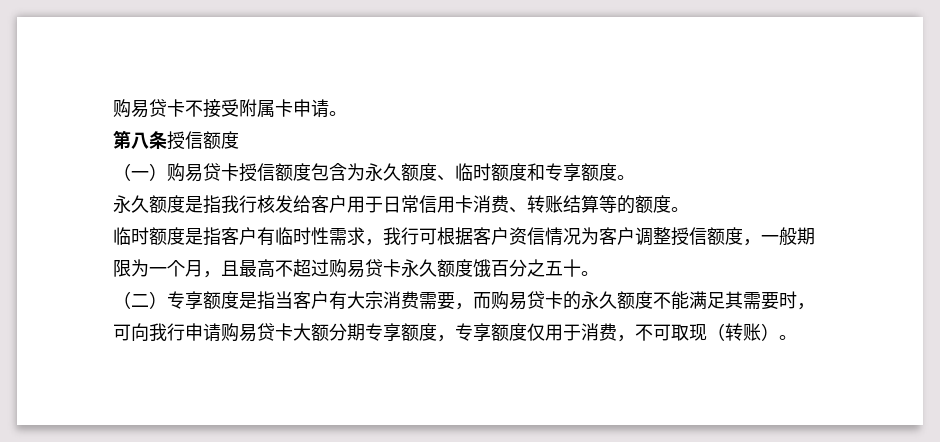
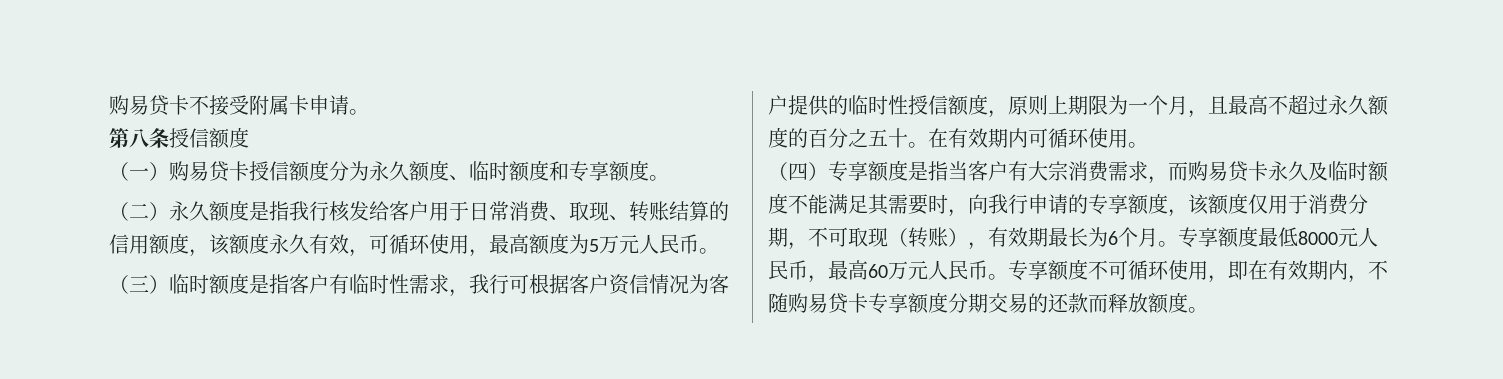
[311,163,347,181] 包含 -> [329,161,349,181] 分
(635, 177) none -> [109,202,169,221] （二）
[419,195,689,214] 信用卡消费、转账结算等的额度。 // -> [509,201,729,222] [109,233,719,257] [109,275,169,294] 消费、取现、转账结算的信用额度，该额度永久有效，可循环使用，最高额度为5万元人民币。 // （三）
[635,227,671,246] 调整 -> [788,95,908,116] 提供的临时性
[761,227,797,245] 一般 -> [1008,95,1068,115] 原则上
[329,259,491,278] 购易贷卡永久额度饿 -> [1328,95,1389,116] [768,127,808,148] 永久额度的
[113,291,149,309] // （二 -> [928,128,1148,148] [768,162,808,181] 在有效期内可循环使用。 // （四
[437,292,455,310] 要 -> [1128,161,1148,181] 求
[563,291,617,310] 的永久 -> [1268,161,1368,181] 永久及临时
[113,324,131,341] 可 -> (968, 213) none
[221,323,365,342] 购易贷卡大额分期 -> [1068,194,1088,214] 的
[455,323,491,342] 专享 -> [1188,194,1209,215] 该
(617, 332) none -> [1348,194,1368,214] [768,227,788,247] 分期
(779, 332) none -> [968,226,1378,250] [768,259,1388,283] [768,292,1188,314] ，有效期最长为6个月。专享额度最低8000元人民币，最高60万元人民币。专享额度不可循环使用，即在有效期内，不随购易贷卡专享额度分期交易的还款而释放额度

